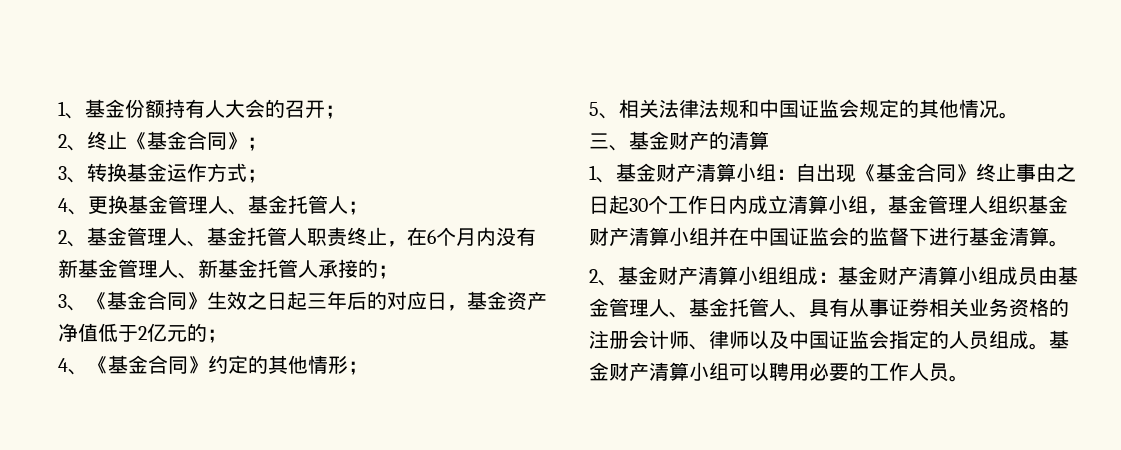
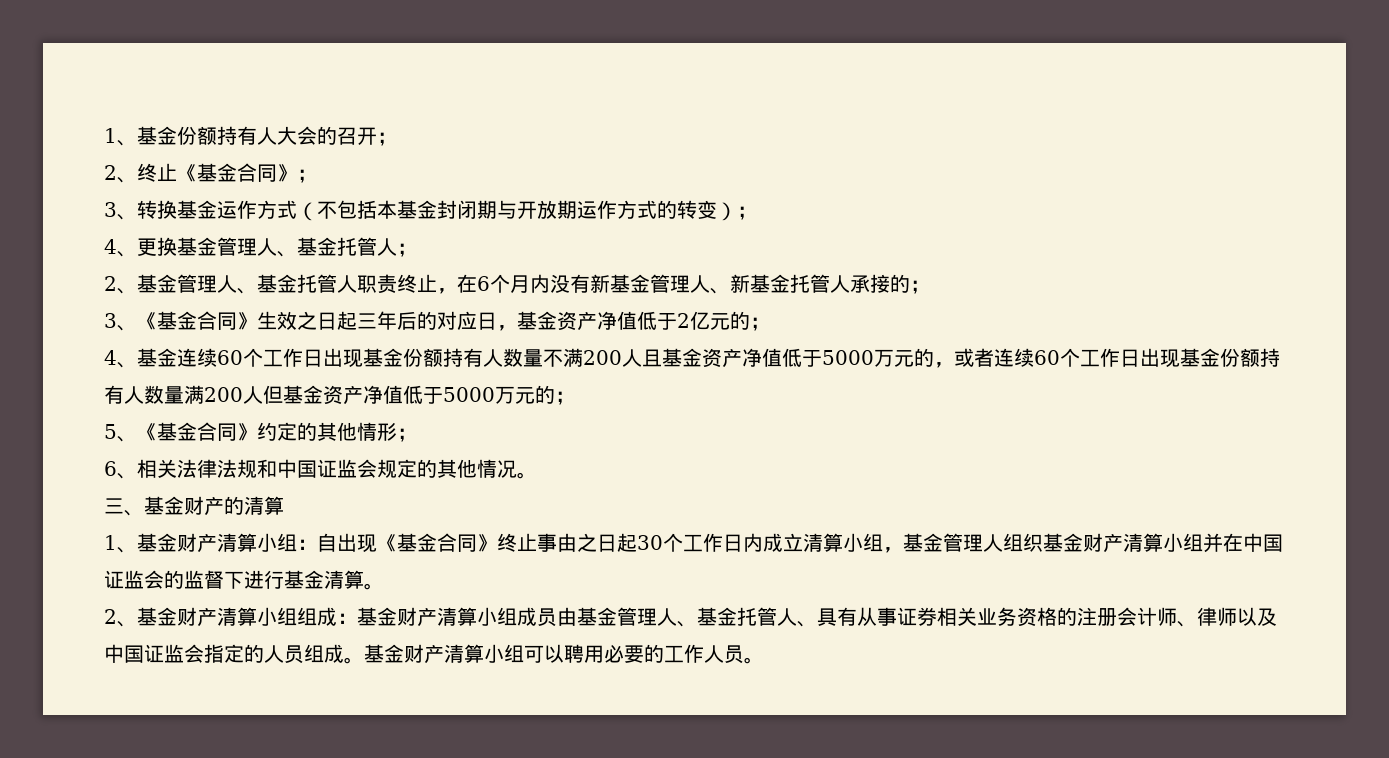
(247, 172) none -> [297,200,737,221] （不包括本基金封闭期与开放期运作方式的转变）
(88, 372) none -> [137,348,1280,368] [104,385,575,405] [104,424,137,442] 基金连续60个工作日出现基金份额持有人数量不满200人且基金资产净值低于5000万元的，或者连续60个工作日出现基金份额持有人数量满200人但基金资产净值低于5000万元的； // 5、
[589,102,599,116] 5 -> [104,461,117,476] 6

